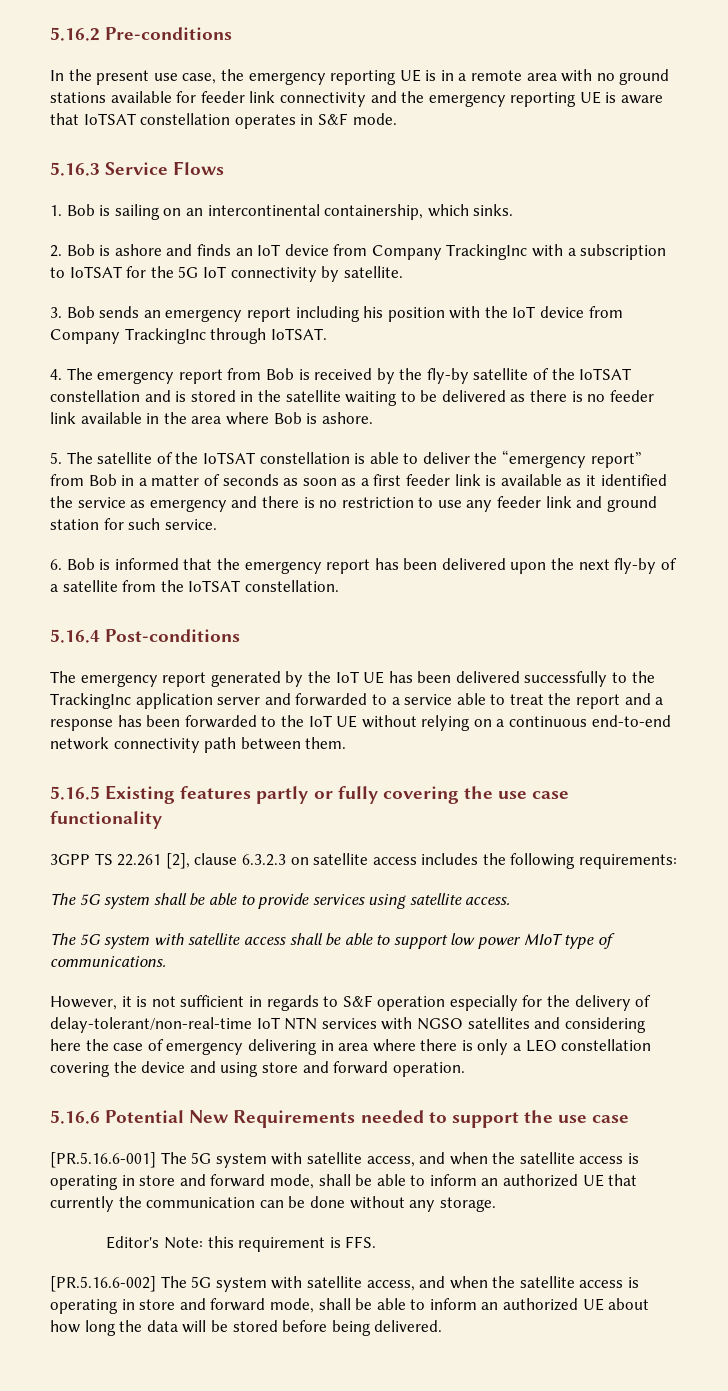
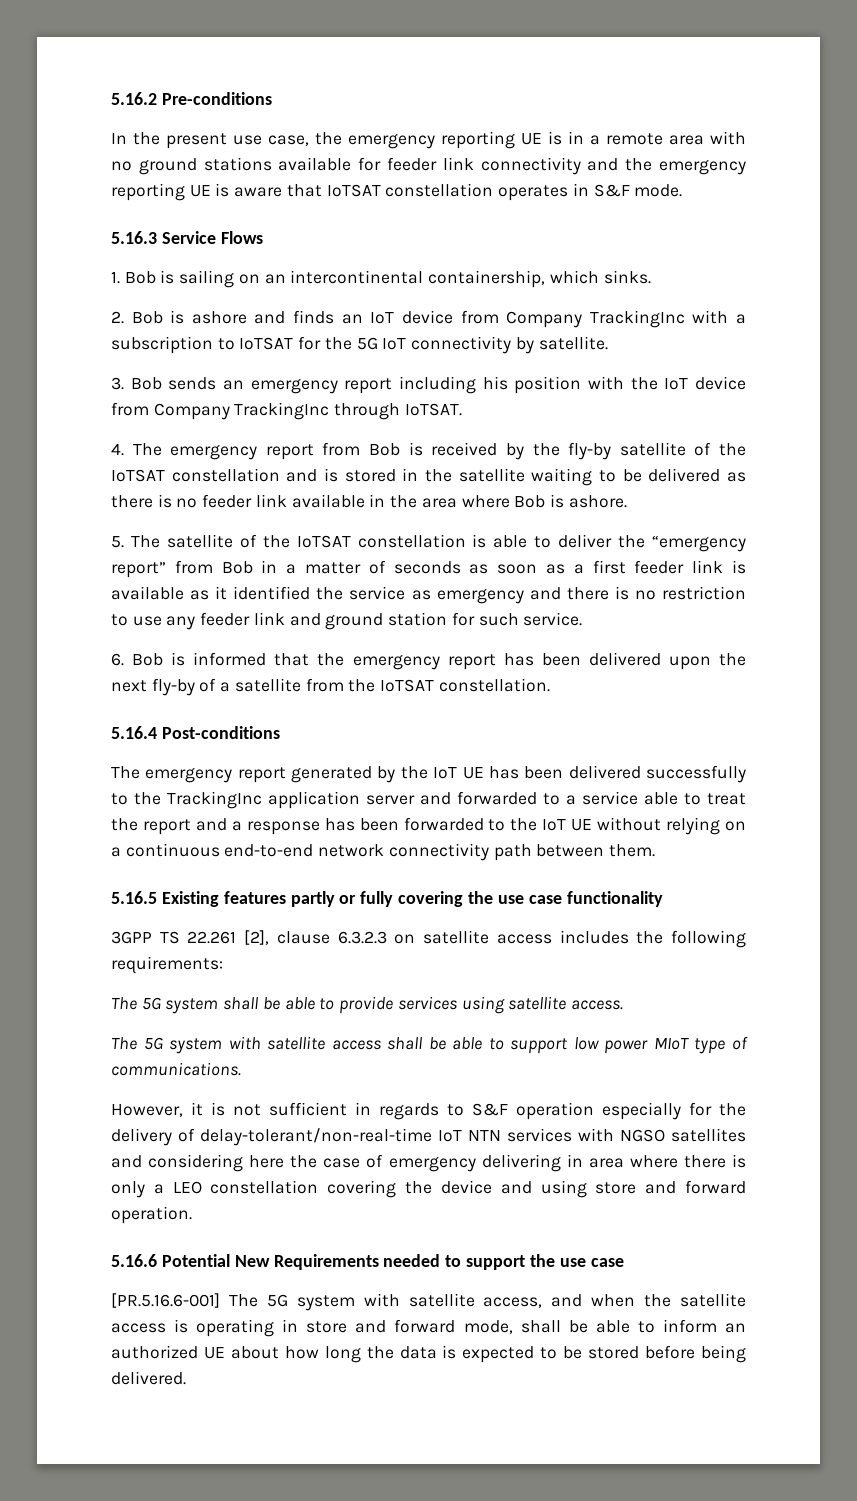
[608,1174,638,1186] [50,1196,496,1212] [106,1236,377,1252] [50,1276,640,1292] [50,1298,604,1314] that currently the communication can be done without any storage. // Editor's Note: this requirement is FFS. // [PR.5.16.6-002] The 5G system with satellite access, and when the satellite access is operating in store and forward mode, shall be able to inform an authorized UE -> (225, 1353) none
[182,1320,207,1333] will -> [442,1345,558,1363] is expected to

